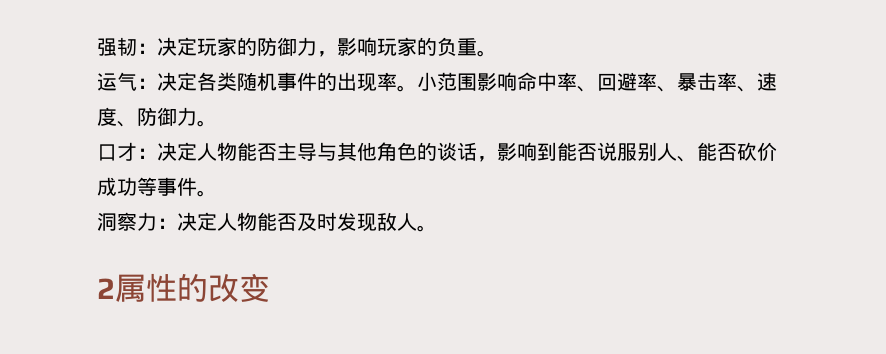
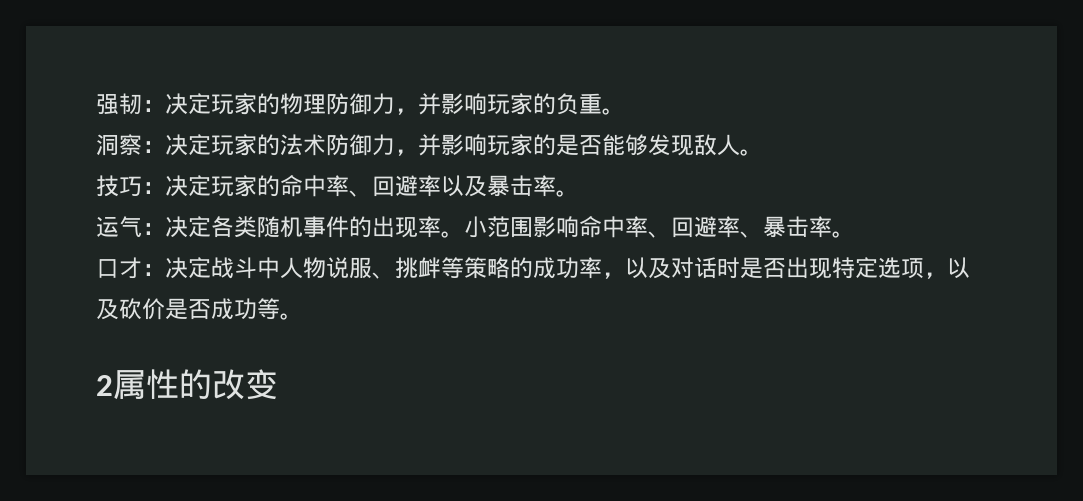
[257,37,337,57] 防御力， -> [280,93,441,115] 物理防御力，并
(497, 53) none -> [96,134,763,156] [96,175,579,197] // 洞察：决定玩家的法术防御力，并影响玩家的是否能够发现敌人。 // 技巧：决定玩家的命中率、回避率以及暴击率。
[737,72,777,92] [97,107,197,127] 、速度、防御力 -> (832, 227) none
[197,142,777,162] [97,177,217,197] [97,212,417,232] 人物能否主导与其他角色的谈话，影响到能否说服别人、能否砍价成功等事件。 // 洞察力：决定人物能否及时发现敌人 -> [211,257,970,279] [96,298,280,320] 战斗中人物说服、挑衅等策略的成功率，以及对话时是否出现特定选项，以及砍价是否成功等

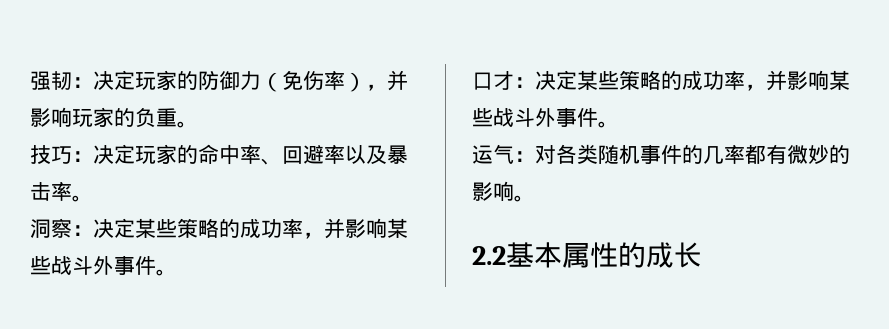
[280,93,395,115] 物理防御力 -> [198,70,366,92] 防御力（免伤率）
[96,134,763,156] // 洞察：决定玩家的法术防御力，并影响玩家的是否能够发现敌人。 -> (198, 124) none
(579, 193) none -> [30,218,408,239] [30,256,177,276] [472,70,850,91] [472,108,619,128] // 洞察：决定某些策略的成功率，并影响某些战斗外事件。 // 口才：决定某些策略的成功率，并影响某些战斗外事件。
[165,216,211,238] 决定 -> [535,145,556,164] 对
[372,216,855,238] [96,257,970,279] [96,298,303,320] [96,369,278,400] 出现率。小范围影响命中率、回避率、暴击率。 // 口才：决定战斗中人物说服、挑衅等策略的成功率，以及对话时是否出现特定选项，以及砍价是否成功等。 // 2属性的改变 -> [703,144,850,164] [472,181,535,202] [472,242,702,268] 几率都有微妙的影响。 // 2.2基本属性的成长

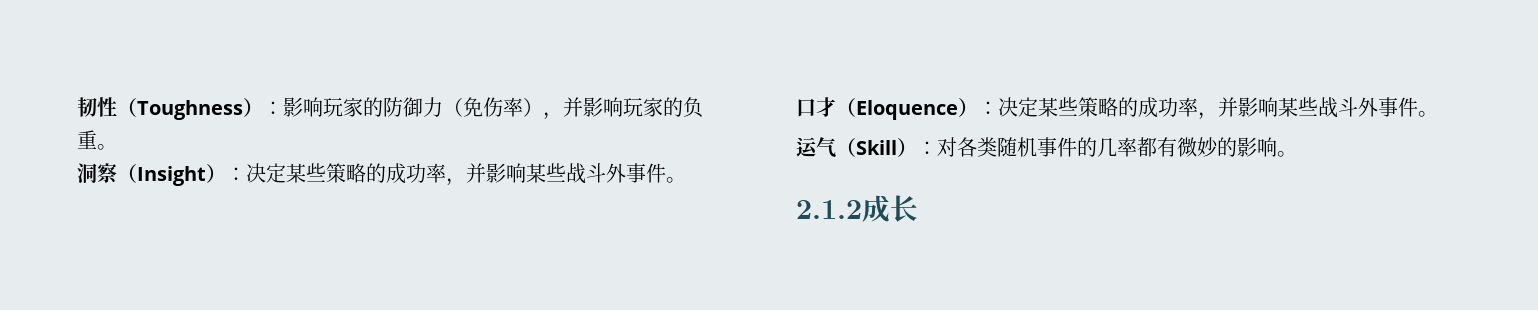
[30,70,135,90] 强韧：决定 -> [77,97,323,120] 韧性（Toughness）：影响
[30,144,408,165] [30,181,93,202] // 技巧：决定玩家的命中率、回避率以及暴击率。 -> (117, 147) none
(72, 228) none -> [117,164,226,186] （Insight）
(514, 80) none -> [836,98,978,120] （Eloquence）
(514, 154) none -> [836,138,917,157] （Skill）
[472,242,646,268] 2.2基本属性的 -> [796,200,862,219] 2.1.2

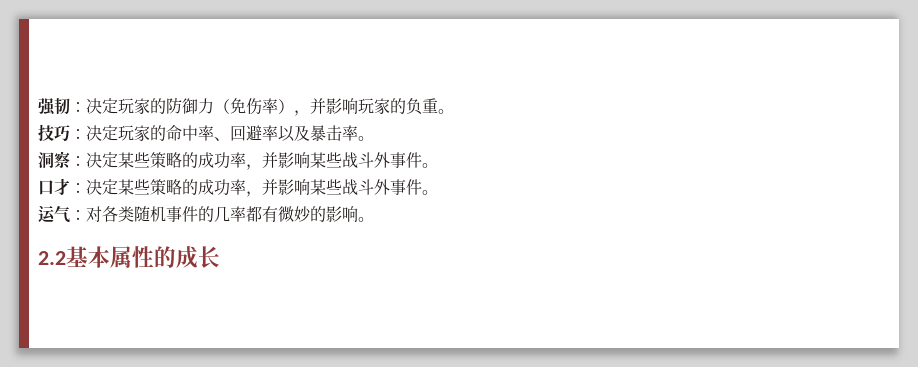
[77,97,323,120] 韧性（Toughness）：影响 -> [38,98,118,115] 强韧：决定
(117, 147) none -> [38,124,374,142] // 技巧：决定玩家的命中率、回避率以及暴击率。
[117,164,226,186] （Insight） -> (70, 160) none
[836,98,978,120] （Eloquence） -> (70, 186) none
[836,138,917,157] （Skill） -> (70, 214) none
[796,200,862,219] 2.1.2 -> [38,246,176,268] 2.2基本属性的

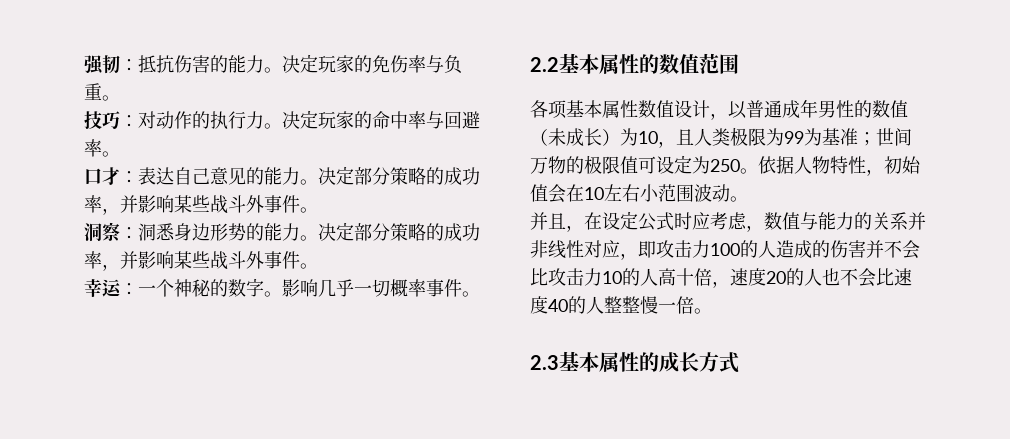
[86,97,454,116] [38,124,374,142] [38,151,438,170] [38,178,438,197] [38,205,374,223] [38,246,220,269] 决定玩家的防御力（免伤率），并影响玩家的负重。 // 技巧：决定玩家的命中率、回避率以及暴击率。 // 洞察：决定某些策略的成功率，并影响某些战斗外事件。 // 口才：决定某些策略的成功率，并影响某些战斗外事件。 // 运气：对各类随机事件的几率都有微妙的影响。 // 2.2基本属性的成长 -> [138,54,462,74] [84,83,120,101] [84,110,480,130] [84,139,120,157] [84,166,480,185] [84,195,318,215] [84,222,480,242] [84,251,318,271] [84,278,480,297] [530,53,739,74] [530,99,908,120] [530,127,912,148] [530,155,921,176] [530,184,748,203] [530,211,926,232] [530,240,920,260] [530,268,912,288] [530,296,712,314] [530,351,739,373] 抵抗伤害的能力。决定玩家的免伤率与负重。 // 技巧：对动作的执行力。决定玩家的命中率与回避率。 // 口才：表达自己意见的能力。决定部分策略的成功率，并影响某些战斗外事件。 // 洞察：洞悉身边形势的能力。决定部分策略的成功率，并影响某些战斗外事件。 // 幸运：一个神秘的数字。影响几乎一切概率事件。 // 2.2基本属性的数值范围 // 各项基本属性数值设计，以普通成年男性的数值（未成长）为10，且人类极限为99为基准；世间万物的极限值可设定为250。依据人物特性，初始值会在10左右小范围波动。 // 并且，在设定公式时应考虑，数值与能力的关系并非线性对应，即攻击力100的人造成的伤害并不会比攻击力10的人高十倍，速度20的人也不会比速度40的人整整慢一倍。 // 2.3基本属性的成长方式

